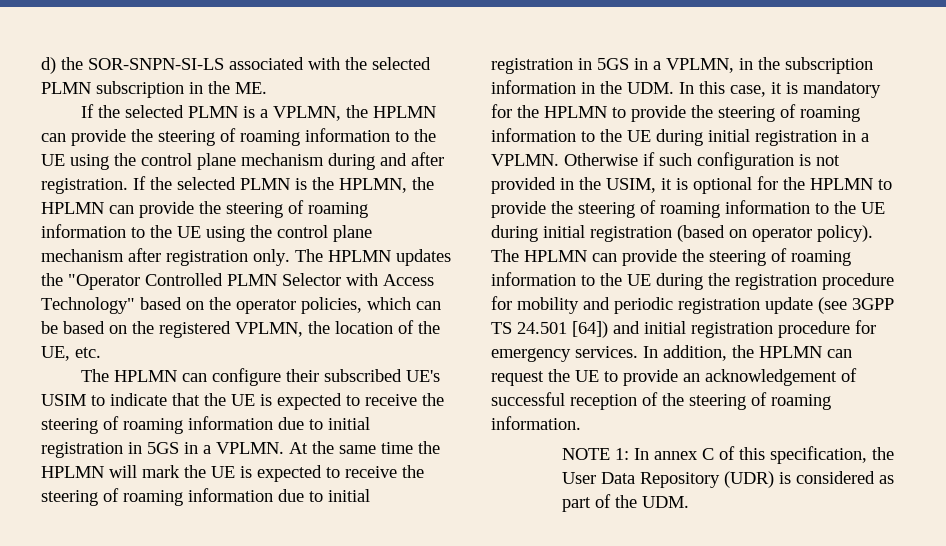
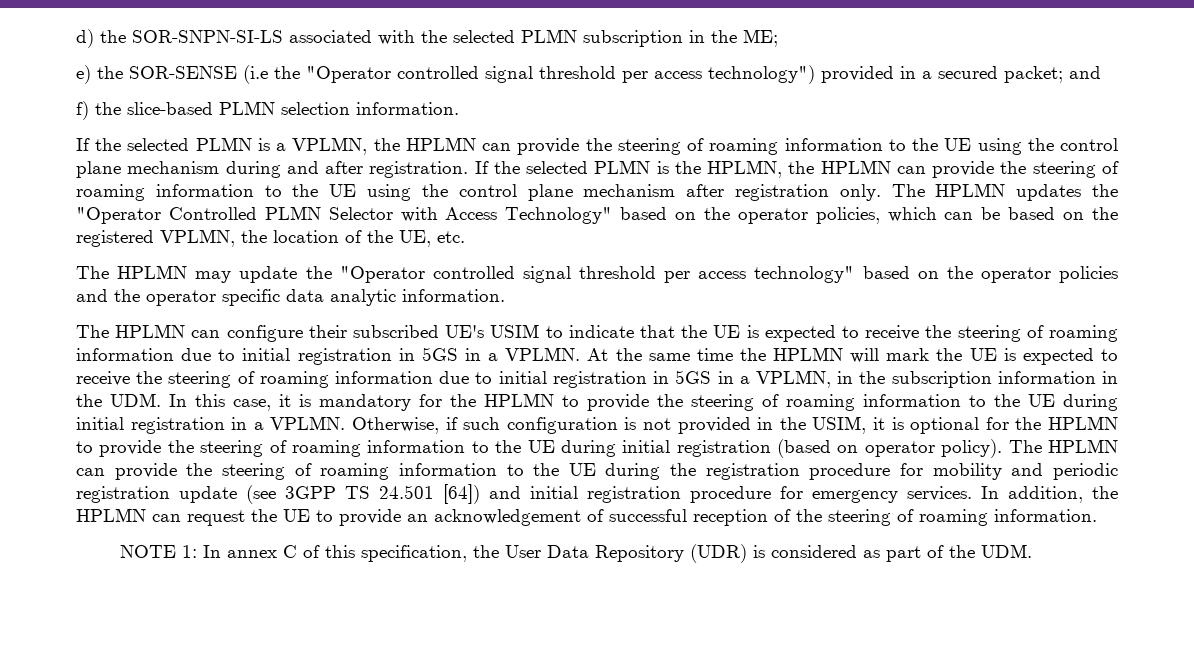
[235,82,267,94] ME. -> [743,29,778,47] [76,65,1101,84] [76,101,459,120] ME; // e) the SOR-SENSE (i.e the "Operator controlled signal threshold per access technology") provided in a secured packet; and // f) the slice-based PLMN selection information.
(101, 352) none -> [76,265,1118,283] [76,289,505,306] // The HPLMN may update the "Operator controlled signal threshold per access technology" based on the operator policies and the operator specific data analytic information.
[564,153,638,166] Otherwise -> [352,417,439,434] Otherwise,

